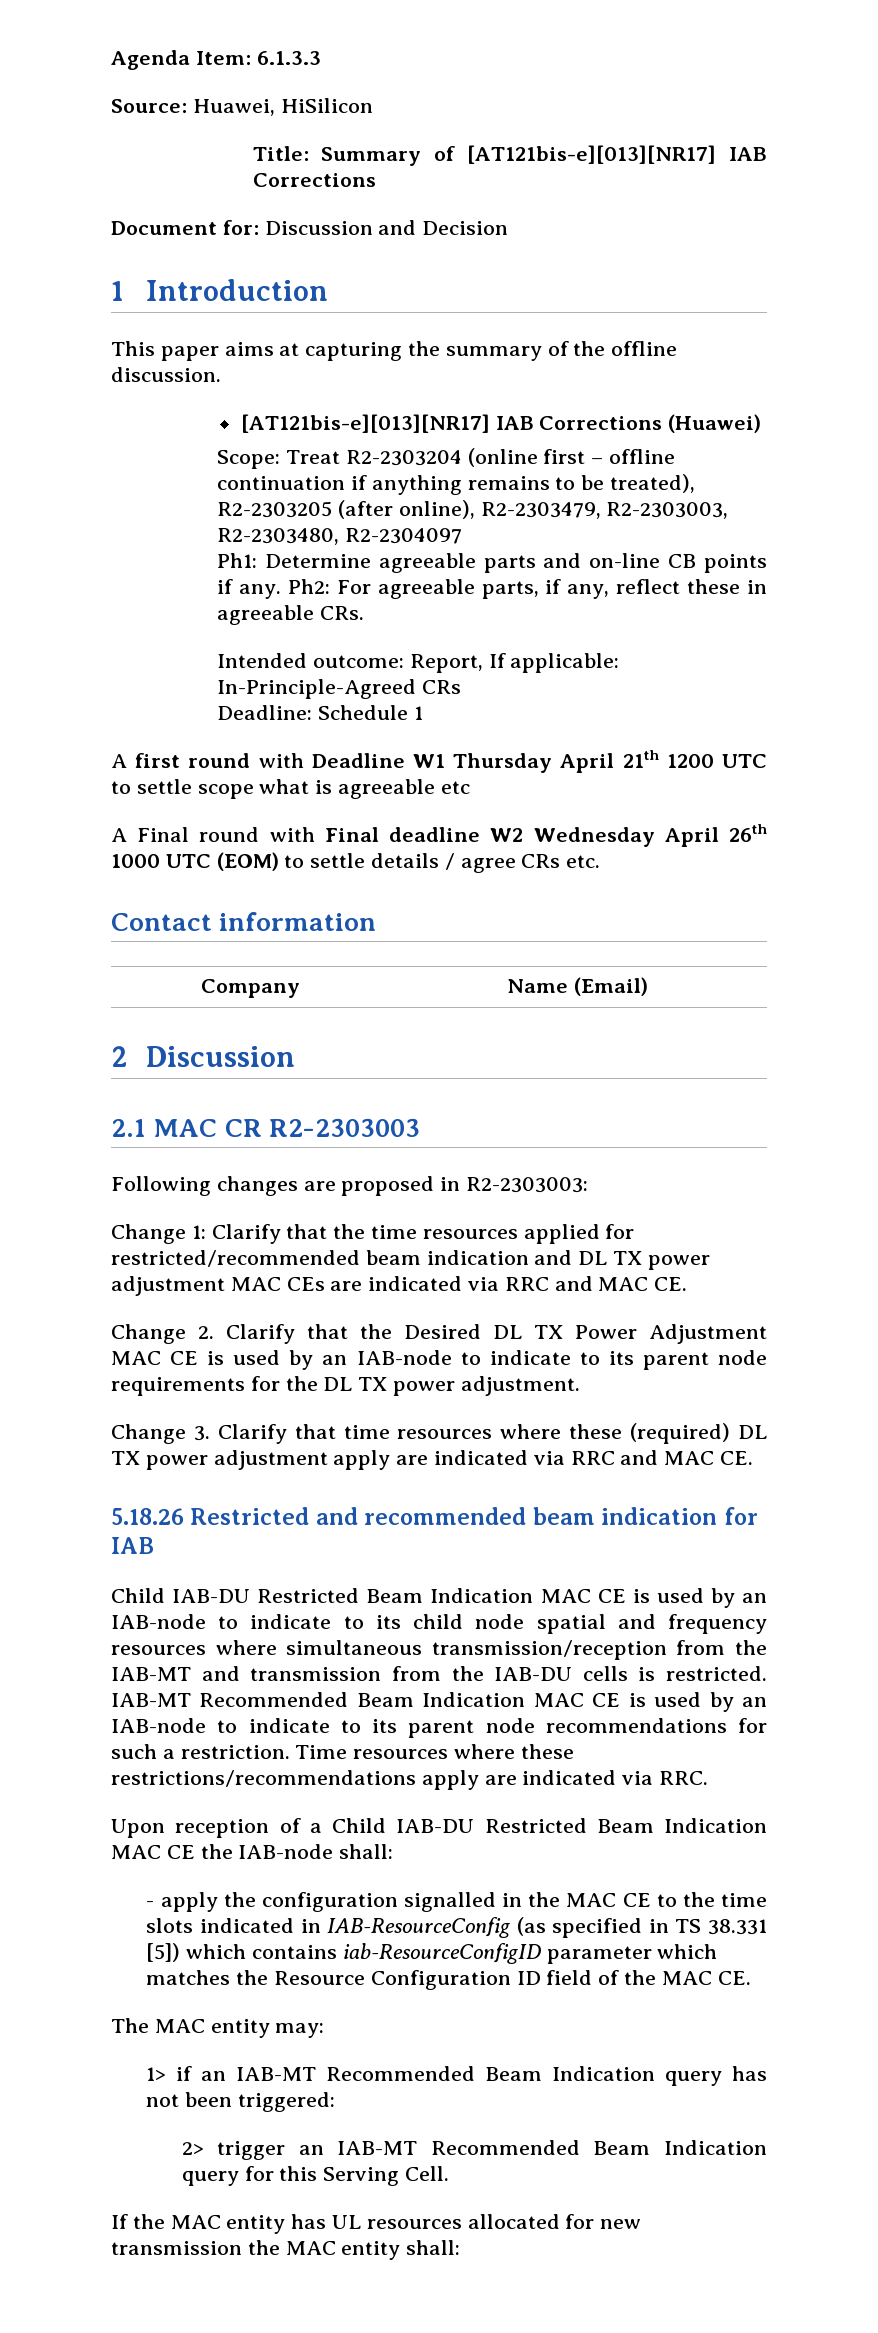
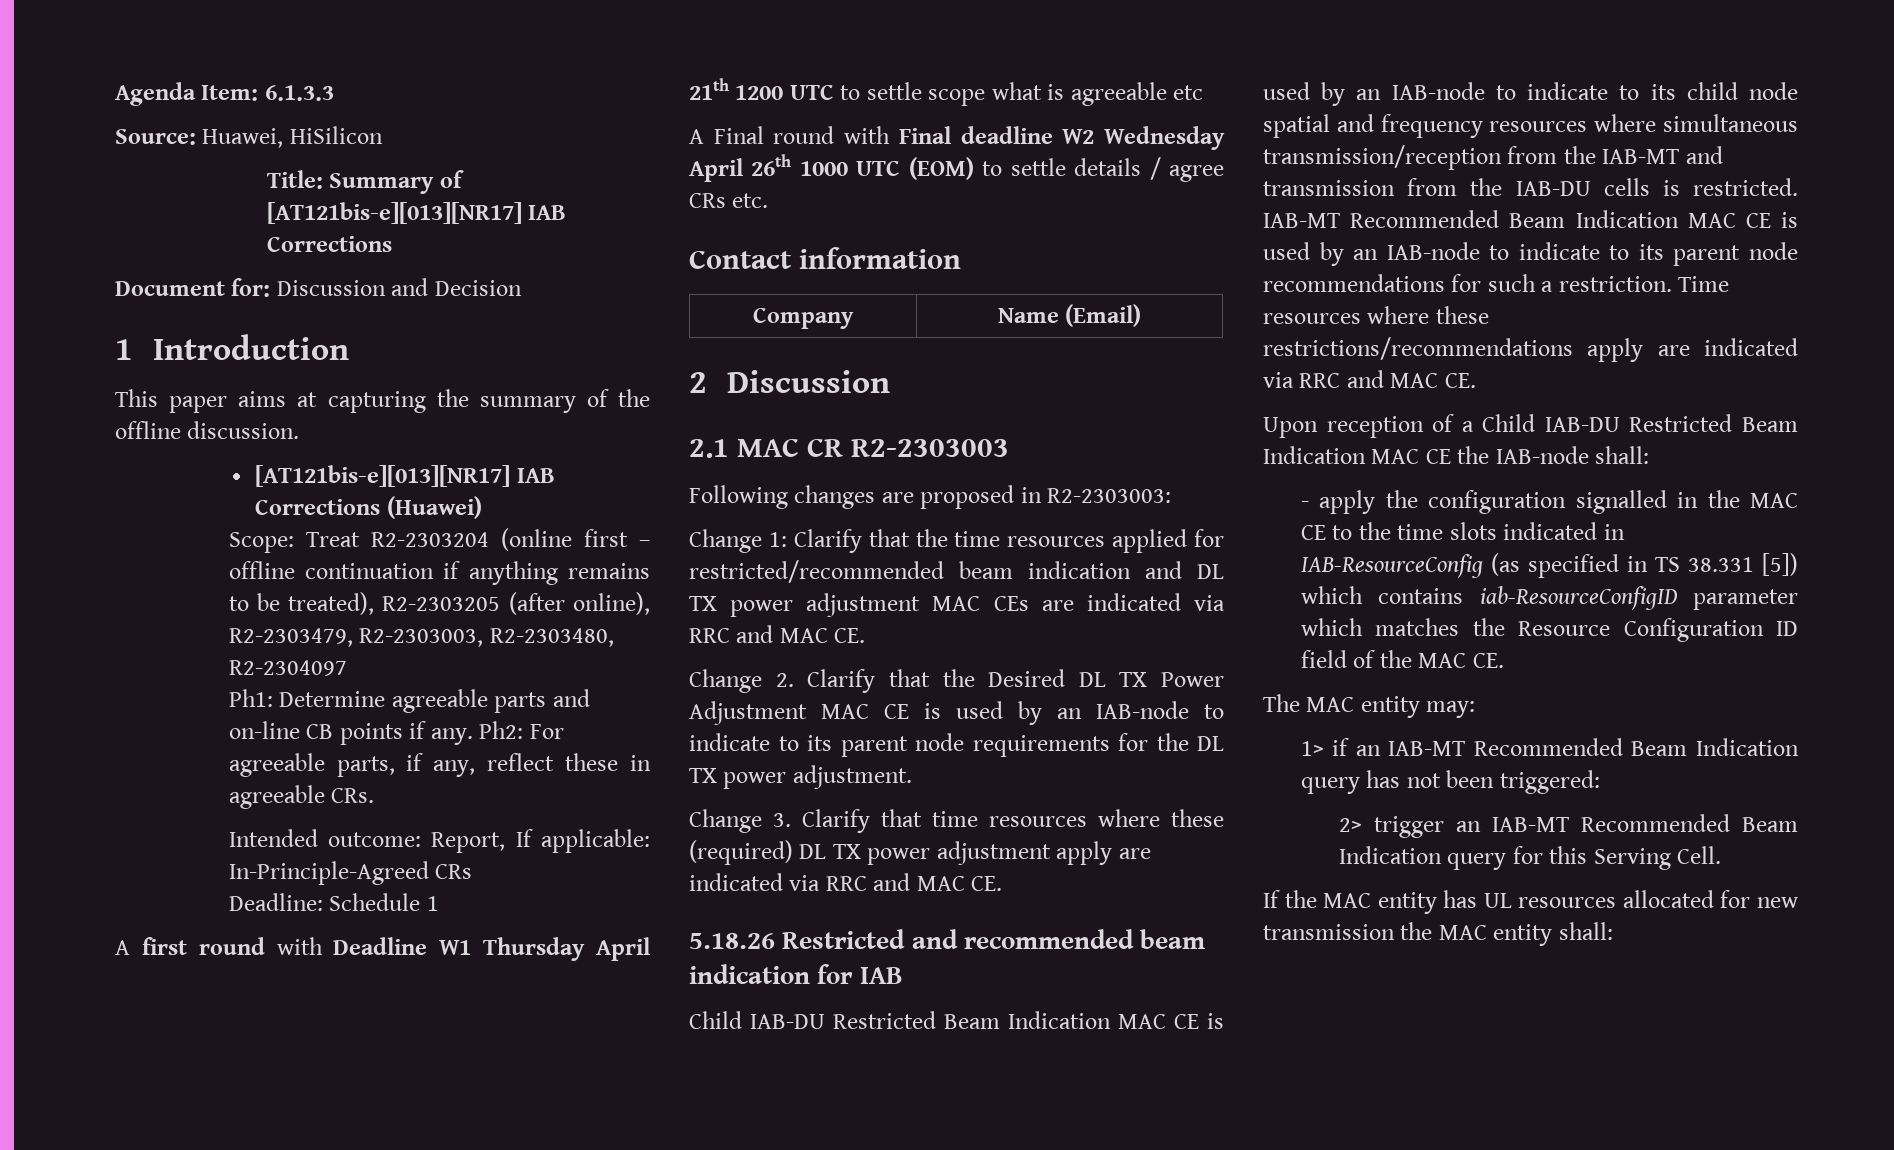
[659,1771,709,1785] RRC. -> [1299,370,1476,388] RRC and MAC CE.

